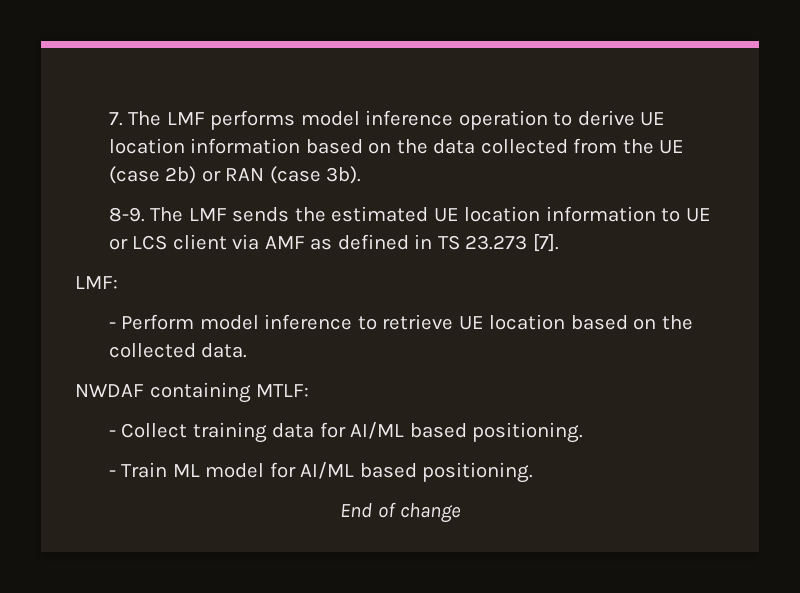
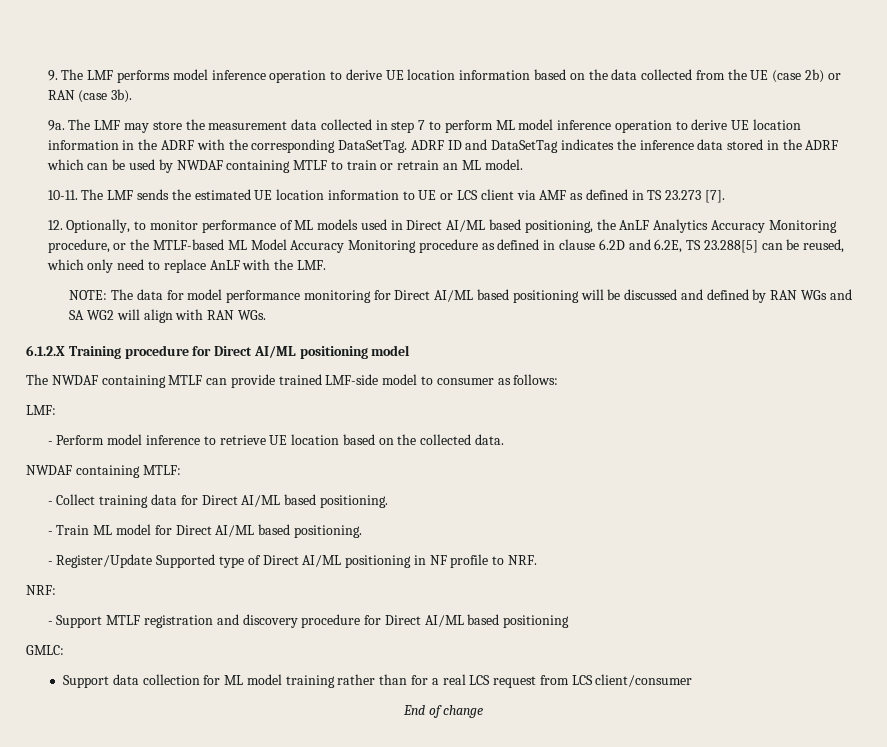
[108,112,123,126] 7. -> [47,70,58,81] 9.
[108,207,145,222] 8-9. -> [47,119,801,133] [47,139,839,153] [46,159,523,173] [47,190,78,200] 9a. The LMF may store the measurement data collected in step 7 to perform ML model inference operation to derive UE location information in the ADRF with the corresponding DataSetTag. ADRF ID and DataSetTag indicates the inference data stored in the ADRF which can be used by NWDAF containing MTLF to train or retrain an ML model. // 10-11.
(560, 243) none -> [47,219,837,233] [47,239,845,253] [46,259,326,273] [69,289,852,303] [69,309,266,323] [26,345,411,359] [26,374,559,388] // 12. Optionally, to monitor performance of ML models used in Direct AI/ML based positioning, the AnLF Analytics Accuracy Monitoring procedure, or the MTLF-based ML Model Accuracy Monitoring procedure as defined in clause 6.2D and 6.2E, TS 23.288[5] can be reused, which only need to replace AnLF with the LMF. // NOTE: The data for model performance monitoring for Direct AI/ML based positioning will be discussed and defined by RAN WGs and SA WG2 will align with RAN WGs. // 6.1.2.X Training procedure for Direct AI/ML positioning model // The NWDAF containing MTLF can provide trained LMF-side model to consumer as follows:
(346, 430) none -> [201,495,238,505] Direct
[300,462,534,483] AI/ML based positioning. -> [175,524,362,538] [47,554,537,568] [26,585,56,595] [47,614,570,628] [26,645,64,655] [63,674,693,688] Direct AI/ML based positioning. // - Register/Update Supported type of Direct AI/ML positioning in NF profile to NRF. // NRF: // - Support MTLF registration and discovery procedure for Direct AI/ML based positioning // GMLC: // Support data collection for ML model training rather than for a real LCS request from LCS client/consumer

